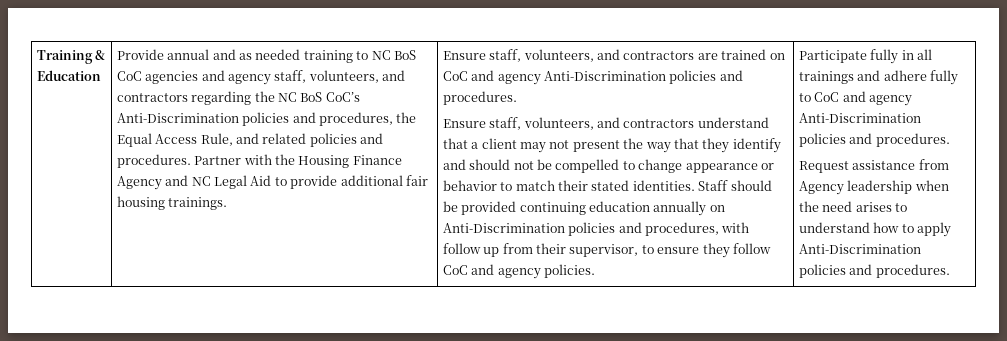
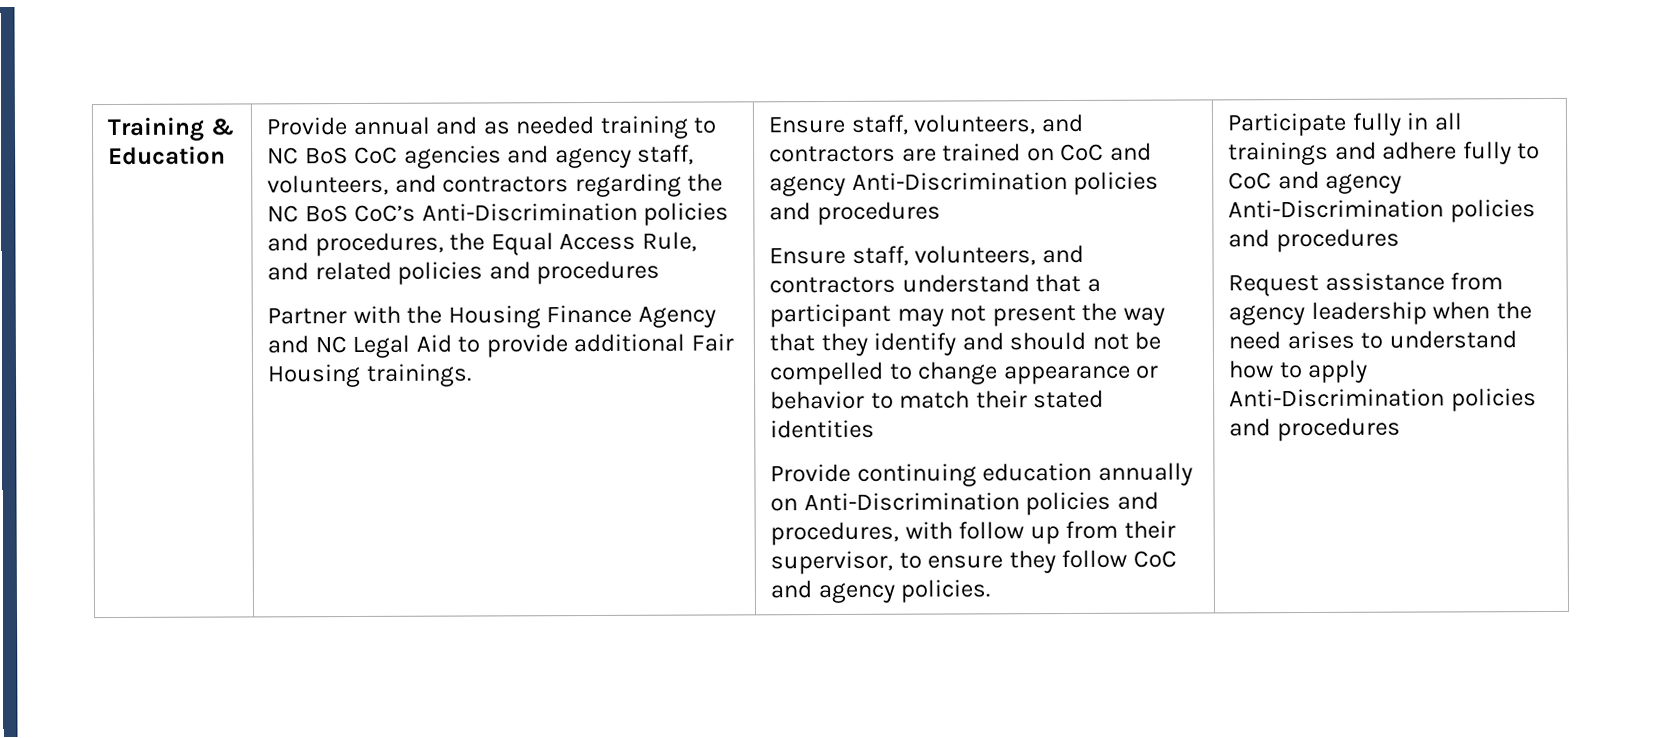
[116,154,191,168] procedures. -> [536,260,661,285] procedures //
[405,175,428,186] [116,196,165,210] fair housing -> [690,333,734,352] [267,363,362,388] Fair Housing
[442,91,517,105] procedures. -> [816,201,941,226] procedures
[481,138,517,149] client -> [769,303,892,328] participant
[632,180,772,191] [442,201,517,215] identities. Staff should be provided -> [770,419,876,439] [770,463,852,483] identities // Provide
[875,133,950,147] procedures. -> [1275,228,1400,253] procedures
[798,181,844,195] Agency -> [1228,305,1306,326] agency
[875,264,950,278] procedures. -> [1276,417,1401,442] procedures

